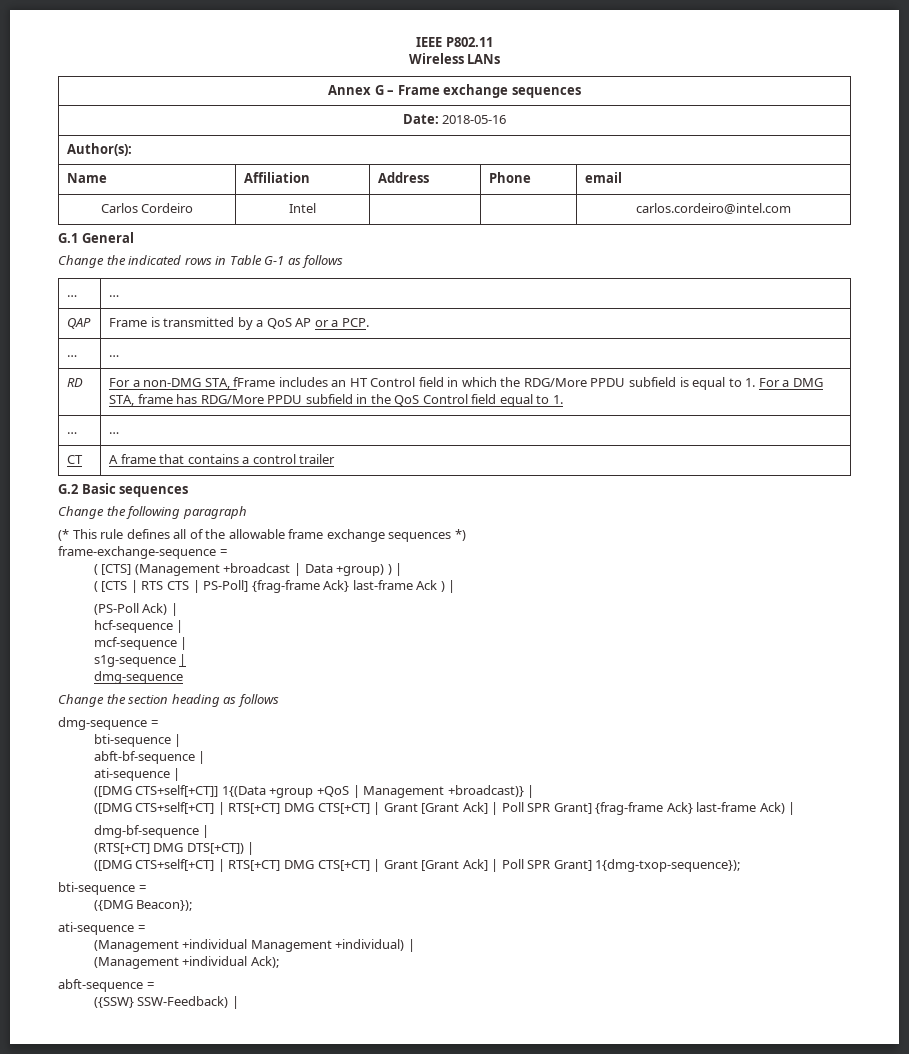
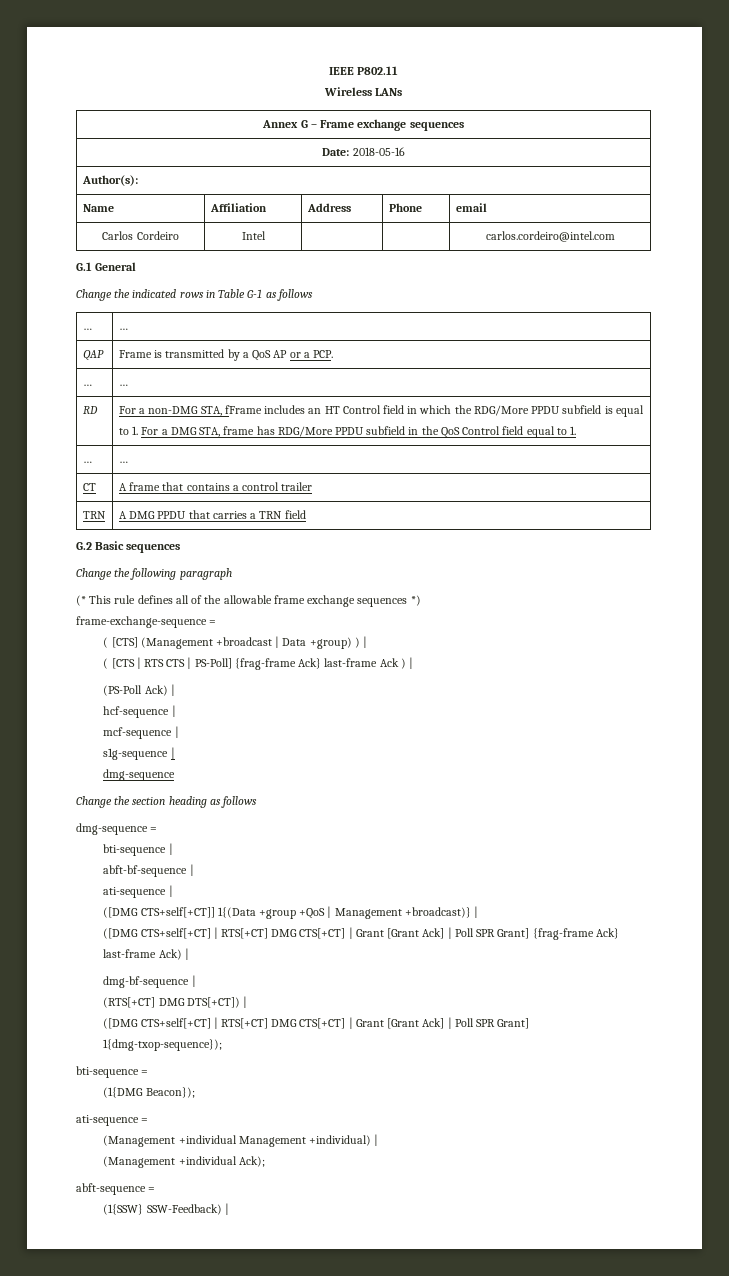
(336, 459) none -> [82,511,106,519] [118,510,306,519] // TRN | A DMG PPDU that carries a TRN field
[93,900,133,911] ({DMG -> [103,1087,144,1098] (1{DMG
[93,997,134,1008] ({SSW} -> [103,1204,144,1215] (1{SSW}

